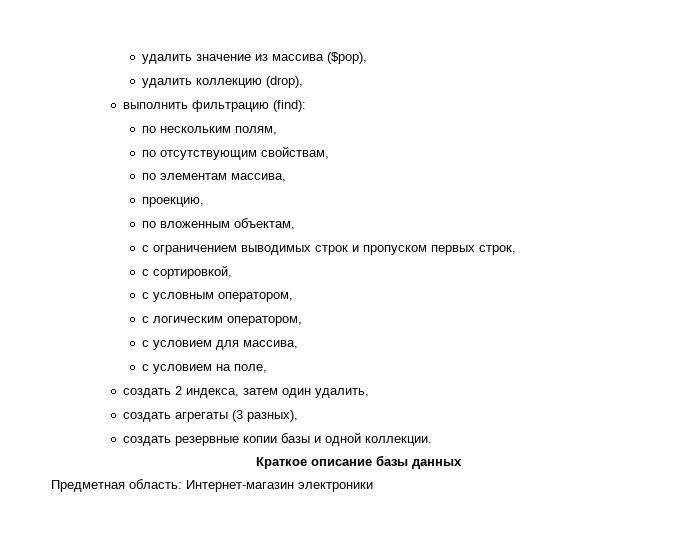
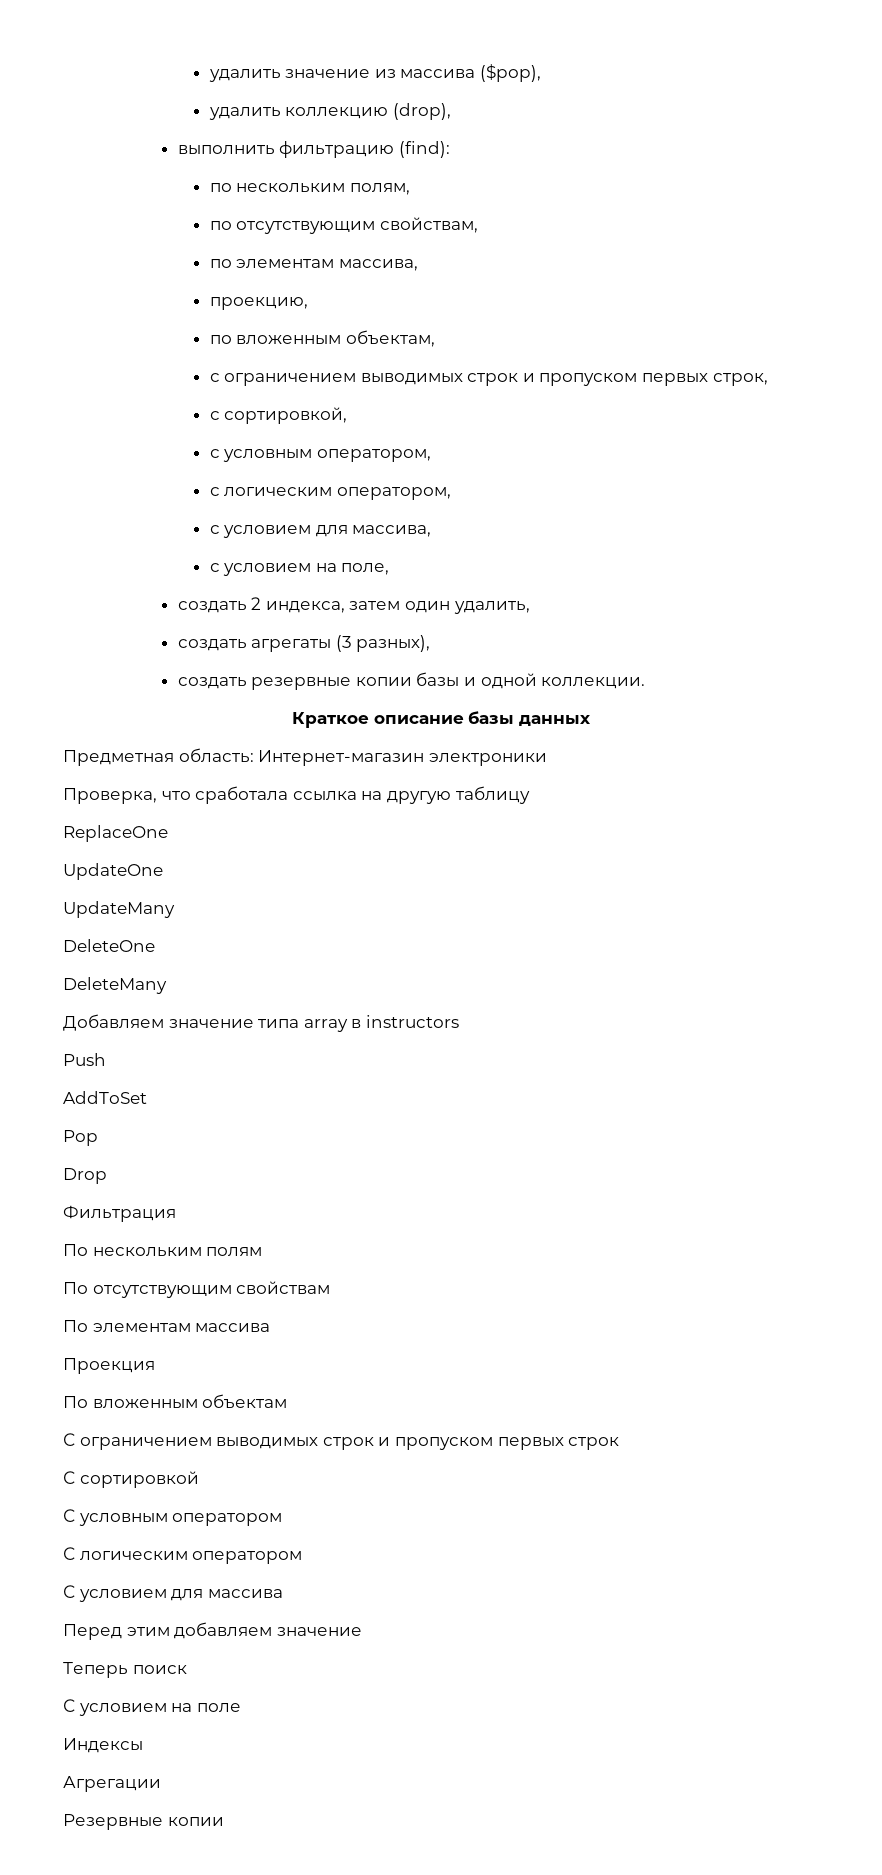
(373, 487) none -> [63,786,530,804] [63,825,168,842] [63,863,163,880] [63,901,175,918] [63,939,155,952] [63,977,167,994] [63,1014,459,1032] [63,1053,106,1066] [63,1091,147,1104] [63,1130,98,1146] [63,1168,107,1184] [63,1205,176,1222] [63,1244,263,1257] [63,1281,331,1298] [63,1320,271,1332] [63,1358,155,1374] [63,1394,288,1409] [63,1433,620,1450] [63,1471,199,1488] [63,1509,283,1526] [63,1547,303,1564] [63,1585,283,1602] [63,1622,362,1640] [63,1662,187,1678] [63,1699,241,1716] [63,1738,143,1753] [63,1776,161,1792] [63,1814,224,1830] // Проверка, что сработала ссылка на другую таблицу // ReplaceOne // UpdateOne // UpdateMany // DeleteOne // DeleteMany // Добавляем значение типа array в instructors // Push // AddToSet // Pop // Drop // Фильтрация // По нескольким полям // По отсутствующим свойствам // По элементам массива // Проекция // По вложенным объектам // С ограничением выводимых строк и пропуском первых строк // С сортировкой // С условным оператором // С логическим оператором // С условием для массива // Перед этим добавляем значение // Теперь поиск // С условием на поле // Индексы // Агрегации // Резервные копии

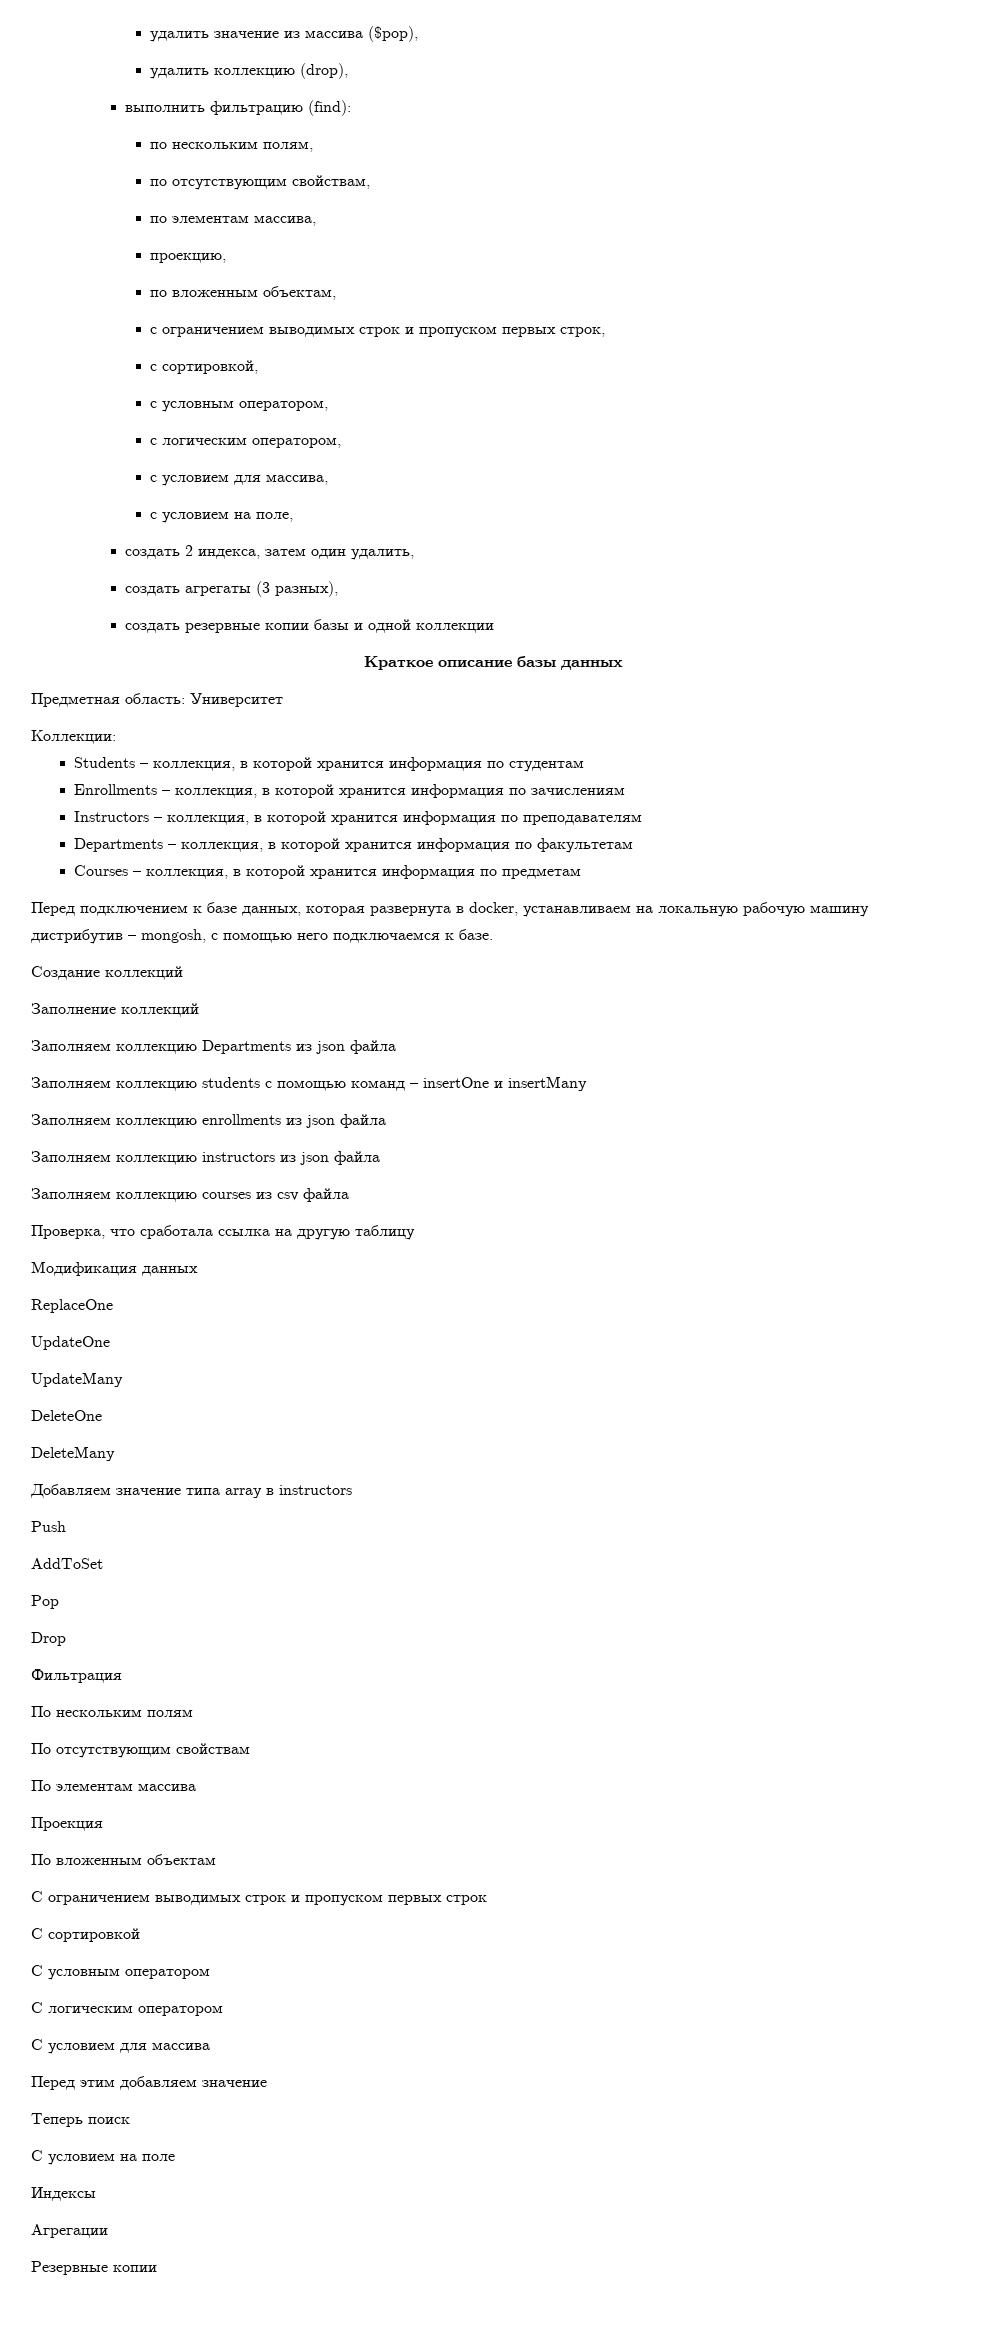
[541,677,646,689] коллекции. -> [415,623,494,633] коллекции
[258,750,547,766] Интернет-магазин электроники -> [190,693,283,707] [31,730,116,744] [74,757,585,772] [74,784,626,798] [74,811,643,825] [74,838,634,853] [74,865,582,879] [31,902,869,917] [31,929,493,944] [31,966,183,980] [31,1003,199,1017] [31,1040,396,1054] [31,1076,587,1091] [31,1114,386,1128] [31,1151,380,1165] [31,1188,349,1202] Университет // Коллекции: // Students – коллекция, в которой хранится информация по студентам // Enrollments – коллекция, в которой хранится информация по зачислениям // Instructors – коллекция, в которой хранится информация по преподавателям // Departments – коллекция, в которой хранится информация по факультетам // Courses – коллекция, в которой хранится информация по предметам // Перед подключением к базе данных, которая развернута в docker, устанавливаем на локальную рабочую машину дистрибутив – mongosh, с помощью него подключаемся к базе. // Создание коллекций // Заполнение коллекций // Заполняем коллекцию Departments из json файла // Заполняем коллекцию students с помощью команд – insertOne и insertMany // Заполняем коллекцию enrollments из json файла // Заполняем коллекцию instructors из json файла // Заполняем коллекцию courses из csv файла
(530, 795) none -> [31,1261,198,1276] // Модификация данных

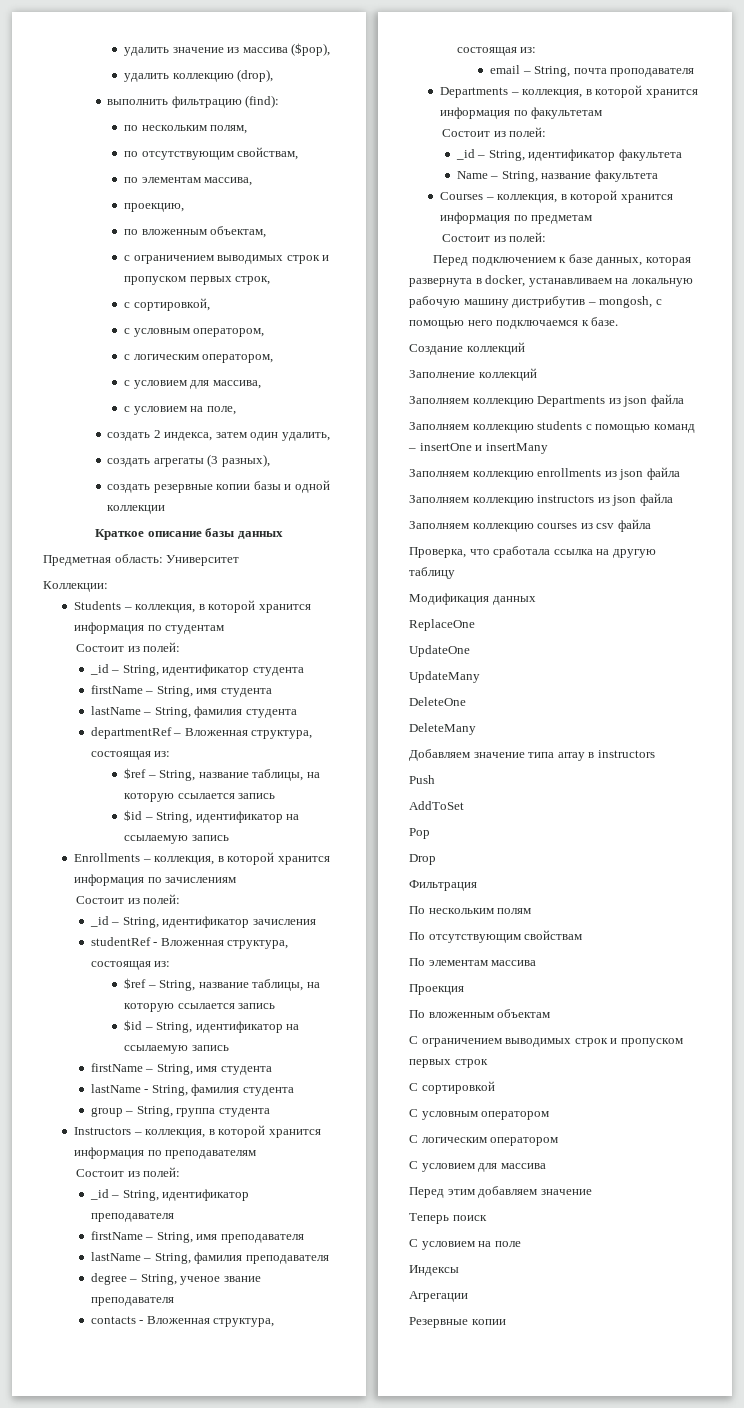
(585, 766) none -> [76,642,181,652] [89,664,304,676] [90,685,272,697] [90,706,297,718] [90,727,313,739] [90,751,171,760] [124,768,320,781] [124,793,276,802] [124,810,300,823] [124,835,229,844] // Состоит из полей: // _id – String, идентификатор студента // firstName – String, имя студента // lastName – String, фамилия студента // departmentRef – Вложенная структура, состоящая из: // $ref – String, название таблицы, на которую ссылается запись // $id – String, идентификатор на ссылаемую запись
(626, 791) none -> [76,894,181,904] [89,916,316,928] [90,937,289,949] [90,961,171,970] [124,978,320,991] [124,1003,276,1012] [124,1020,300,1033] [124,1045,229,1054] [90,1063,272,1075] [90,1084,294,1096] [90,1106,270,1117] // Состоит из полей: // _id – String, идентификатор зачисления // studentRef - Вложенная структура, состоящая из: // $ref – String, название таблицы, на которую ссылается запись // $id – String, идентификатор на ссылаемую запись // firstName – String, имя студента // lastName - String, фамилия студента // group – String, группа студента
(643, 819) none -> [76,1167,181,1177] [89,1189,250,1201] [90,1213,174,1222] [90,1231,304,1243] [90,1252,329,1264] [90,1273,261,1285] [90,1297,174,1306] [90,1316,275,1327] [456,47,537,56] [490,65,695,77] // Состоит из полей: // _id – String, идентификатор преподавателя // firstName – String, имя преподавателя // lastName – String, фамилия преподавателя // degree – String, ученое звание преподавателя // contacts - Вложенная структура, состоящая из: // email – String, почта проподавателя
(634, 845) none -> [442,127,547,137] [455,149,682,161] [456,170,658,182] // Состоит из полей: // _id – String, идентификатор факультета // Name – String, название факультета
(582, 873) none -> [442,232,547,242] // Состоит из полей:

